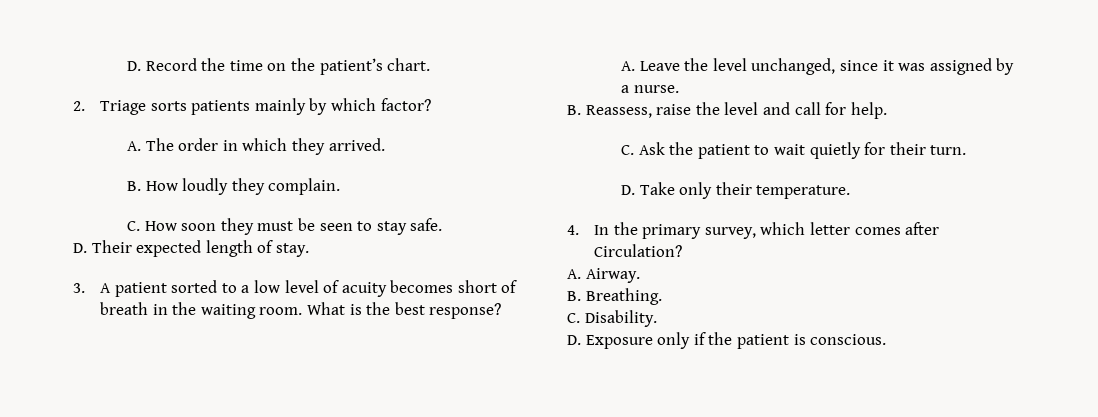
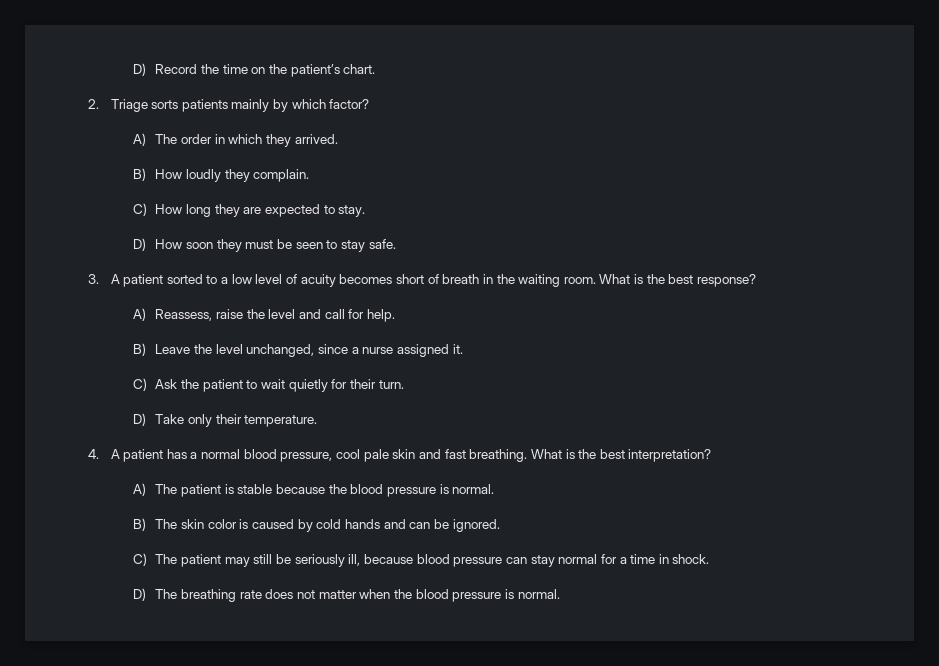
[126,61,141,71] D. -> [132,63,146,76] D)
[126,141,141,151] A. -> [132,133,146,146] A)
[126,181,141,191] B. -> [132,168,146,181] B)
[126,221,140,231] C. -> [132,203,366,217] [132,238,146,251] C) How long they are expected to stay. // D)
[73,240,309,257] // D. Their expected length of stay. -> (396, 244) none
[620,58,1015,75] [620,85,679,93] [567,105,581,115] A. Leave the level unchanged, since it was assigned by a nurse. // B. -> [132,308,146,321] A)
[620,145,634,155] C. -> [132,343,463,357] [132,378,147,391] B) Leave the level unchanged, since a nurse assigned it. // C)
[620,185,635,195] D. -> [132,413,146,426] D)
[593,222,940,239] [593,244,682,257] [567,268,640,283] [567,288,662,305] [567,310,657,327] [567,332,887,349] In the primary survey, which letter comes after Circulation? // A. Airway. // B. Breathing. // C. Disability. // D. Exposure only if the patient is conscious. -> [110,449,712,462] [132,483,495,497] [132,518,500,532] [132,553,710,567] [132,588,560,602] A patient has a normal blood pressure, cool pale skin and fast breathing. What is the best interpretation? // A) The patient is stable because the blood pressure is normal. // B) The skin color is caused by cold hands and can be ignored. // C) The patient may still be seriously ill, because blood pressure can stay normal for a time in shock. // D) The breathing rate does not matter when the blood pressure is normal.

